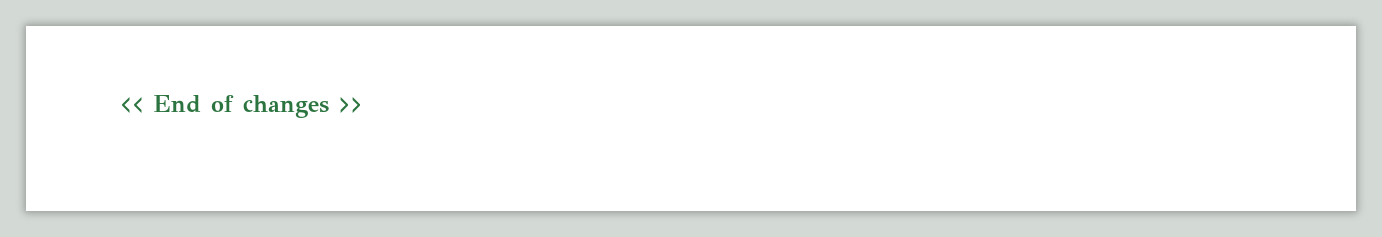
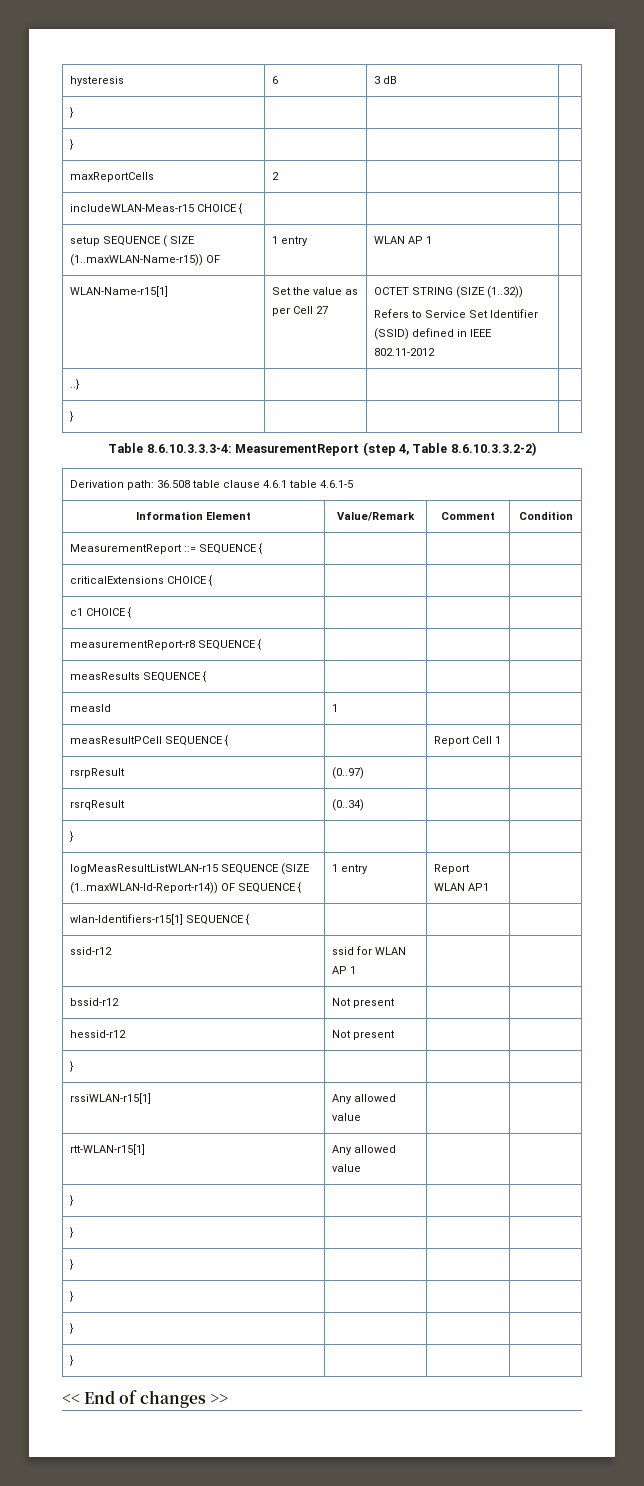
(119, 105) none -> [70,76,125,86] [272,76,279,84] [374,76,398,84] [69,107,75,118] [69,139,75,150] [70,172,155,182] [272,172,280,180] [70,203,244,214] [70,235,195,247] [70,254,221,266] [272,236,309,246] [374,236,433,244] [70,286,169,297] [272,287,359,295] [272,306,329,316] [374,286,524,298] [374,309,539,318] [374,328,492,340] [374,348,436,356] [70,379,81,390] [69,411,75,422] [108,442,536,456] [70,480,354,490] [136,511,251,520] [337,512,415,521] [441,512,495,520] [518,511,573,520] [70,543,264,554] [70,575,214,586] [70,607,133,618] [70,639,263,650] [70,671,208,682] [70,704,112,712] [332,704,339,712] [70,735,230,746] [434,736,502,746] [70,768,126,778] [332,767,365,779] [70,800,126,810] [332,799,365,811] [69,831,75,842] [70,863,310,875] [70,882,303,894] [332,864,369,874] [434,864,471,874] [434,883,490,891] [70,914,251,925] [70,947,113,955] [332,946,407,955] [332,966,357,974] [70,998,120,1006] [332,998,396,1008] [70,1030,127,1038] [332,1030,396,1040] [69,1061,75,1072] [70,1093,152,1104] [332,1094,397,1104] [332,1113,362,1121] [70,1144,146,1155] [332,1145,397,1155] [332,1164,362,1172] [69,1195,75,1206] [69,1227,75,1238] [69,1259,75,1270] [69,1291,75,1302] [69,1323,75,1334] [69,1355,75,1366] hysteresis | 6 | 3 dB | // } | | | // } | | | // maxReportCells | 2 | | // includeWLAN-Meas-r15 CHOICE { | | | // setup SEQUENCE ( SIZE (1..maxWLAN-Name-r15)) OF | 1 entry | WLAN AP 1 | // WLAN-Name-r15[1] | Set the value as per Cell 27 | OCTET STRING (SIZE (1..32)) // Refers to Service Set Identifier (SSID) defined in IEEE 802.11-2012 | // ..} | | | // } | | | // Table 8.6.10.3.3.3-4: MeasurementReport (step 4, Table 8.6.10.3.3.2-2) // Derivation path: 36.508 table clause 4.6.1 table 4.6.1-5 // Information Element | Value/Remark | Comment | Condition // MeasurementReport ::= SEQUENCE { | | | // criticalExtensions CHOICE { | | | // c1 CHOICE { | | | // measurementReport-r8 SEQUENCE { | | | // measResults SEQUENCE { | | | // measId | 1 | | // measResultPCell SEQUENCE { | | Report Cell 1 | // rsrpResult | (0..97) | | // rsrqResult | (0..34) | | // } | | | // logMeasResultListWLAN-r15 SEQUENCE (SIZE (1..maxWLAN-Id-Report-r14)) OF SEQUENCE { | 1 entry | Report WLAN AP1 | // wlan-Identifiers-r15[1] SEQUENCE { | | | // ssid-r12 | ssid for WLAN AP 1 | | // bssid-r12 | Not present | | // hessid-r12 | Not present | | // } | | | // rssiWLAN-r15[1] | Any allowed value | | // rtt-WLAN-r15[1] | Any allowed value | | // } | | | // } | | | // } | | | // } | | | // } | | | // } | | | //

